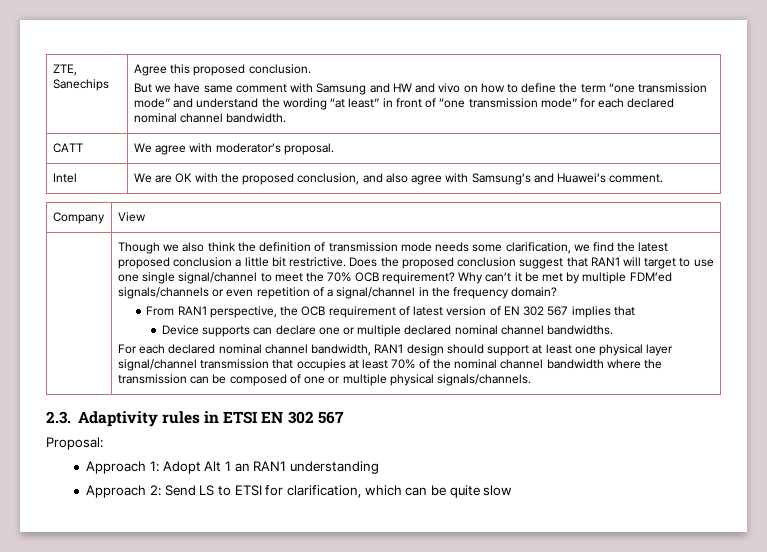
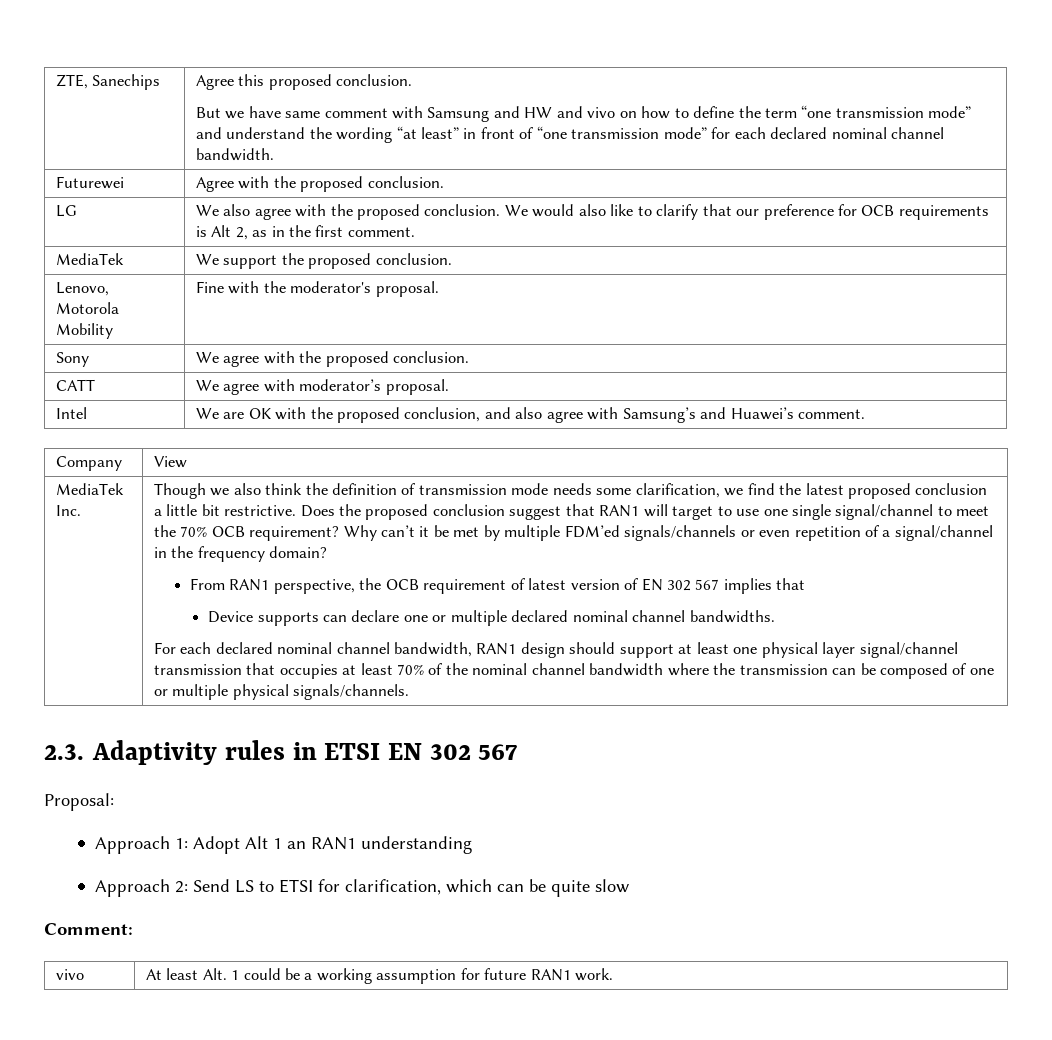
(287, 118) none -> [55,176,124,189] [195,176,444,192] [55,205,77,217] [195,204,989,220] [195,225,415,240] [55,253,124,265] [195,253,452,269] [55,282,109,296] [55,302,119,314] [55,323,113,339] [195,281,439,297] [55,352,89,367] [195,351,470,367] // Futurewei | Agree with the proposed conclusion. // LG | We also agree with the proposed conclusion. We would also like to clarify that our preference for OCB requirements is Alt 2, as in the first comment. // MediaTek | We support the proposed conclusion. // Lenovo, Motorola Mobility | Fine with the moderator's proposal. // Sony | We agree with the proposed conclusion.
(146, 217) none -> [55,483,124,495] [55,505,81,516] MediaTek Inc.
(513, 490) none -> [44,923,133,935] [55,969,84,980] [145,968,614,984] // Comment: // vivo | At least Alt. 1 could be a working assumption for future RAN1 work.

